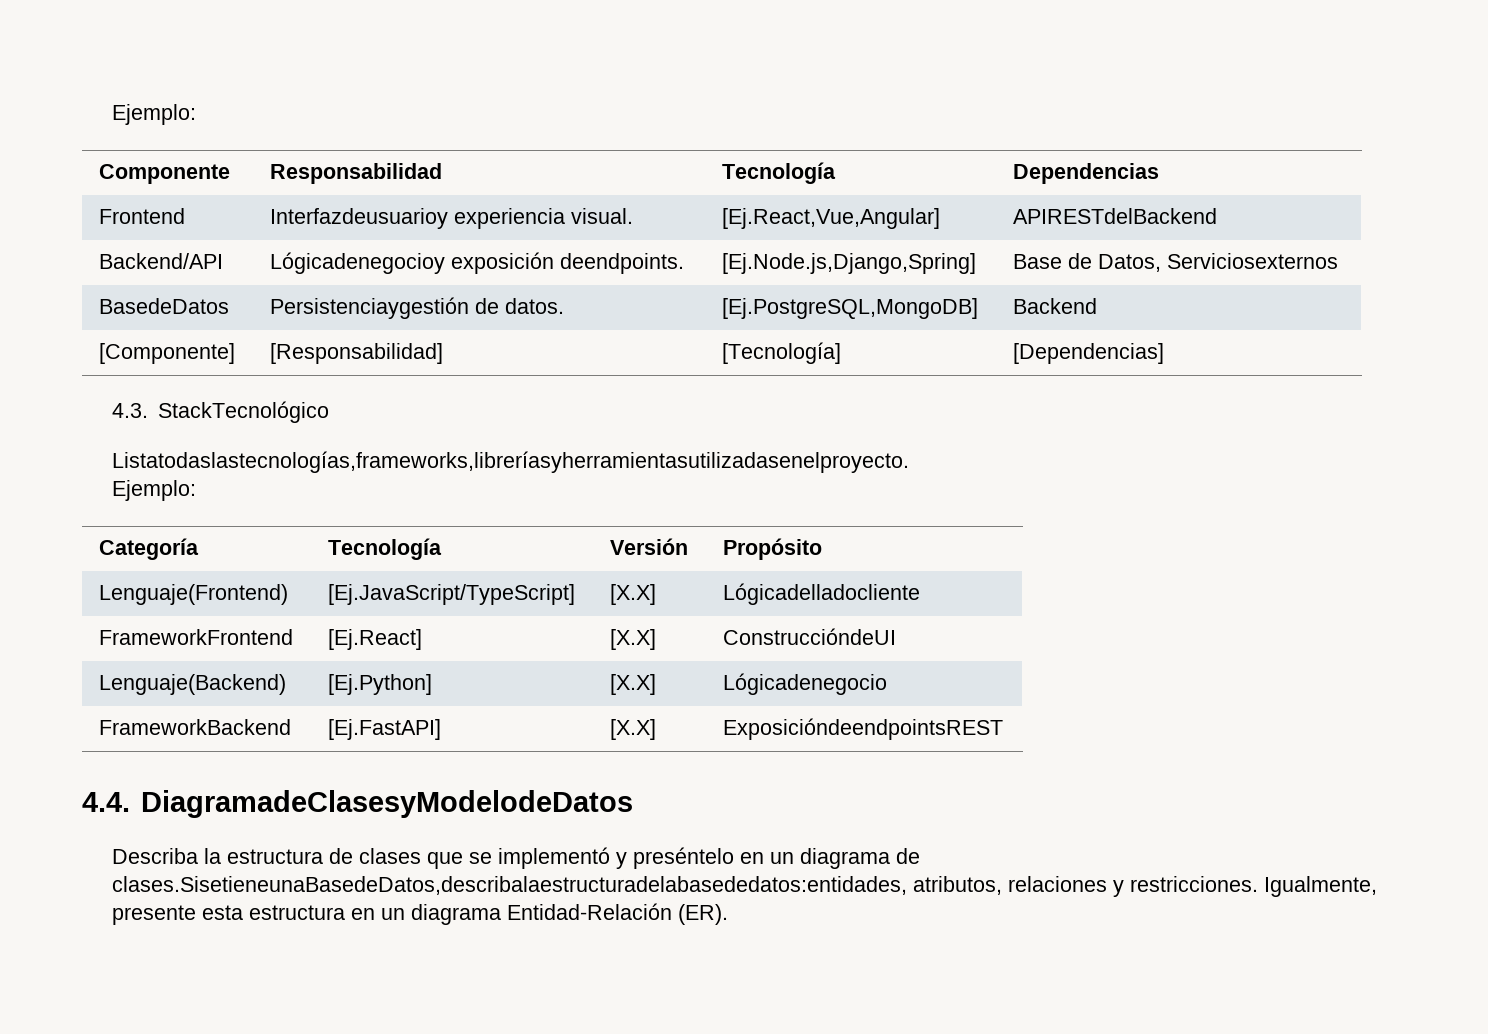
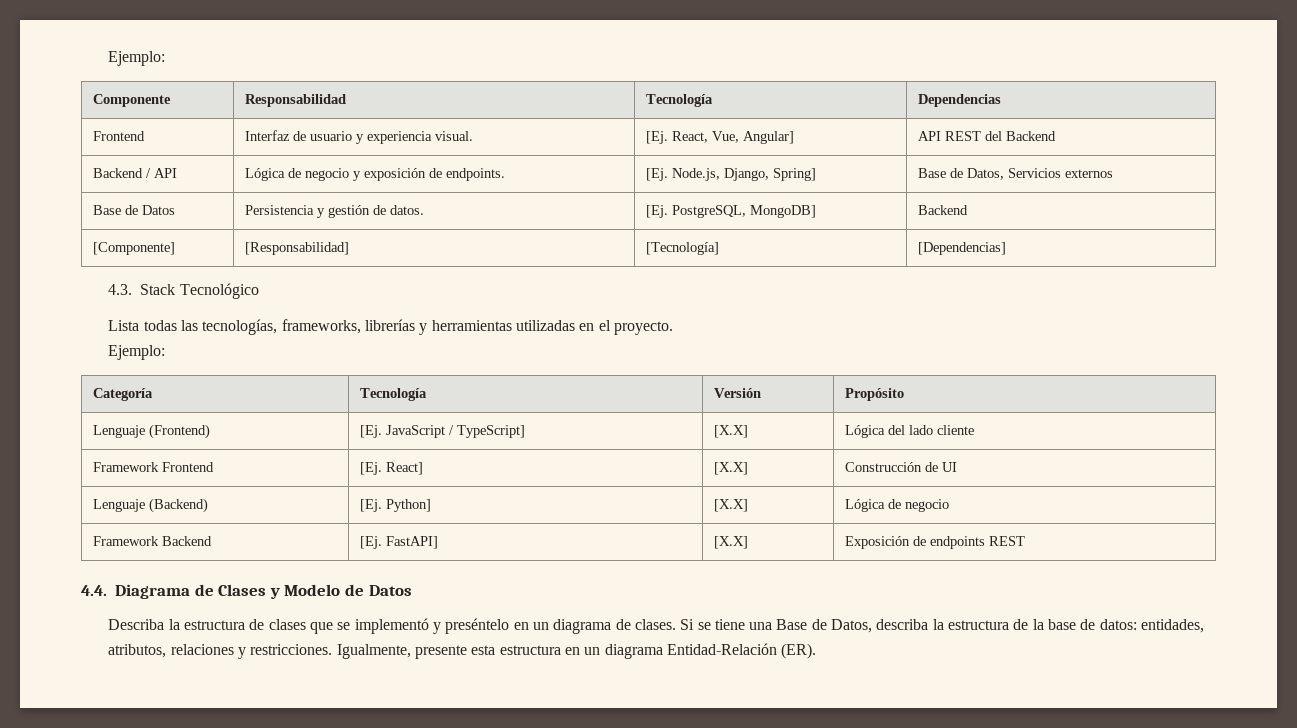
[270,208,634,229] [722,208,941,229] [1013,208,1218,224] [99,253,224,269] [270,252,685,274] [722,253,977,274] [1013,253,1339,272] [99,298,230,314] [270,297,470,319] Interfazdeusuarioy experiencia visual. | [Ej.React,Vue,Angular] | APIRESTdelBackend // Backend/API | Lógicadenegocioy exposición deendpoints. | [Ej.Node.js,Django,Spring] | Base de Datos, Serviciosexternos // BasedeDatos | Persistenciaygestión -> [244,130,473,144] [645,131,794,144] [917,131,1056,141] [92,168,177,178] [244,168,505,181] [645,168,816,181] [917,168,1113,180] [92,205,175,215] [244,205,370,218] Interfaz de usuario y experiencia visual. | [Ej. React, Vue, Angular] | API REST del Backend // Backend / API | Lógica de negocio y exposición de endpoints. | [Ej. Node.js, Django, Spring] | Base de Datos, Servicios externos // Base de Datos | Persistencia y gestión
[722,298,979,319] [Ej.PostgreSQL,MongoDB] -> [645,205,816,218] [Ej. PostgreSQL, MongoDB]
[158,401,330,423] [111,451,909,473] StackTecnológico // Listatodaslastecnologías,frameworks,libreríasyherramientasutilizadasenelproyecto. -> [140,283,259,299] [108,319,673,335] Stack Tecnológico // Lista todas las tecnologías, frameworks, librerías y herramientas utilizadas en el proyecto.
[99,584,289,605] [328,584,576,605] [610,584,657,605] [723,583,921,605] [99,629,294,645] [328,629,423,650] [610,629,657,650] [723,628,897,645] [99,674,287,695] [328,674,433,695] [610,674,657,695] [723,673,888,695] [99,719,292,735] [328,719,442,740] [610,719,657,740] [723,718,1004,740] [82,790,633,818] Lenguaje(Frontend) | [Ej.JavaScript/TypeScript] | [X.X] | Lógicadelladocliente // FrameworkFrontend | [Ej.React] | [X.X] | ConstruccióndeUI // Lenguaje(Backend) | [Ej.Python] | [X.X] | Lógicadenegocio // FrameworkBackend | [Ej.FastAPI] | [X.X] | ExposicióndeendpointsREST // 4.4. DiagramadeClasesyModelodeDatos -> [92,424,210,439] [359,425,525,438] [713,425,748,438] [844,425,974,438] [92,462,214,472] [359,462,423,475] [713,462,748,475] [844,462,957,472] [92,498,208,513] [359,499,431,512] [713,499,748,512] [844,499,949,512] [92,536,212,546] [359,536,438,549] [713,536,748,549] [844,536,1025,549] [81,584,412,599] Lenguaje (Frontend) | [Ej. JavaScript / TypeScript] | [X.X] | Lógica del lado cliente // Framework Frontend | [Ej. React] | [X.X] | Construcción de UI // Lenguaje (Backend) | [Ej. Python] | [X.X] | Lógica de negocio // Framework Backend | [Ej. FastAPI] | [X.X] | Exposición de endpoints REST // 4.4. Diagrama de Clases y Modelo de Datos
[111,876,907,895] clases.SisetieneunaBasedeDatos,describalaestructuradelabasededatos:entidades, -> [634,619,1204,633] clases. Si se tiene una Base de Datos, describa la estructura de la base de datos: entidades,

